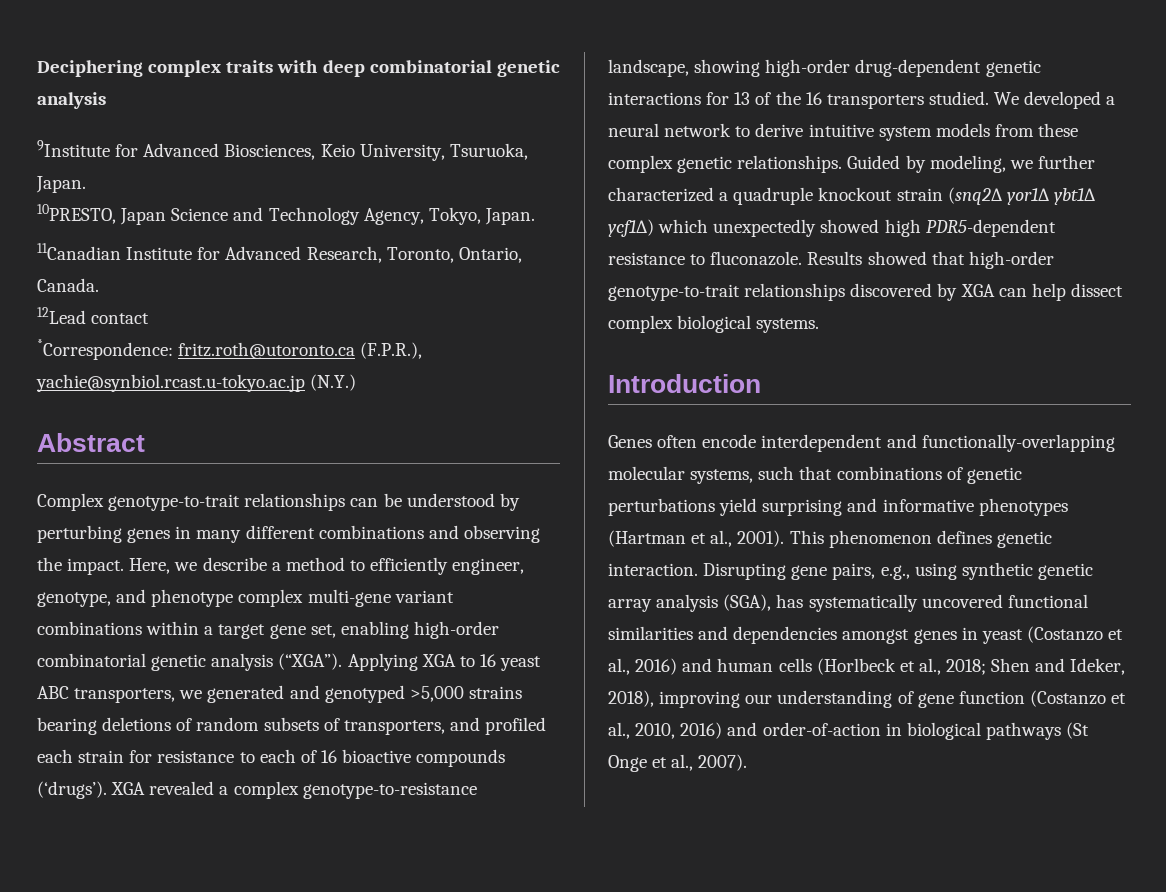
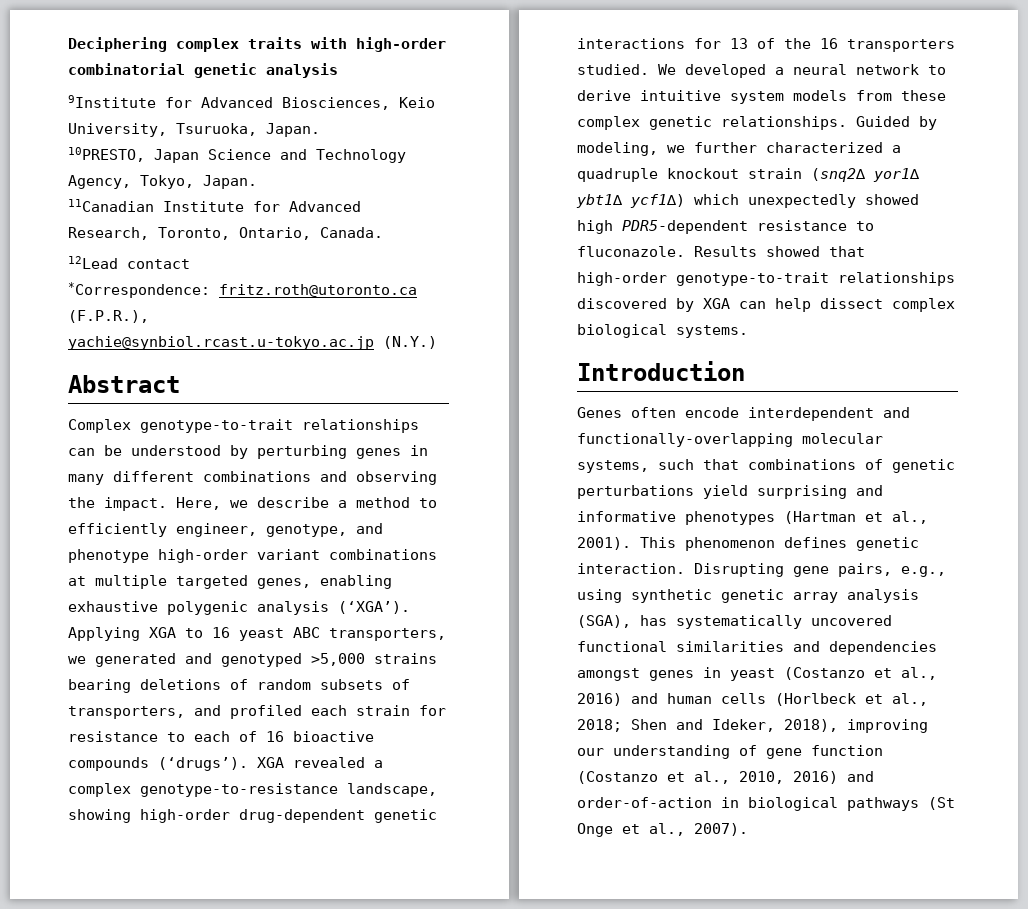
[322,60,365,77] deep -> [356,37,446,52] high-order
[238,589,454,607] [37,621,499,639] [37,653,343,671] complex multi-gene variant combinations within a target gene set, enabling high-order combinatorial genetic analysis (“XGA”). -> [158,549,437,563] [68,575,392,589] [68,601,410,615] high-order variant combinations at multiple targeted genes, enabling exhaustive polygenic analysis (‘XGA’).

